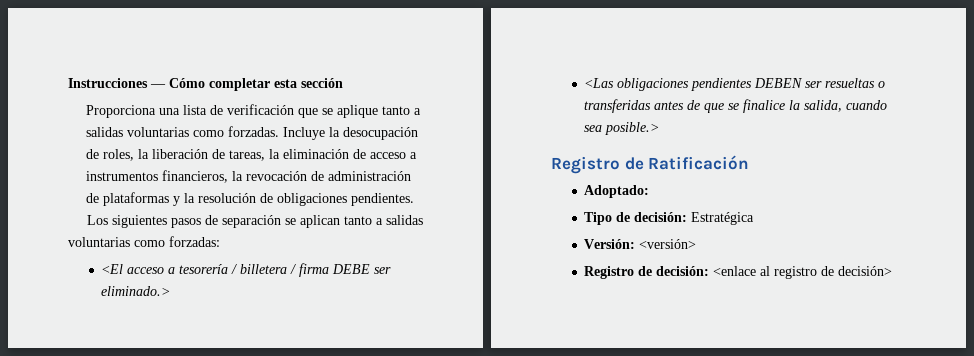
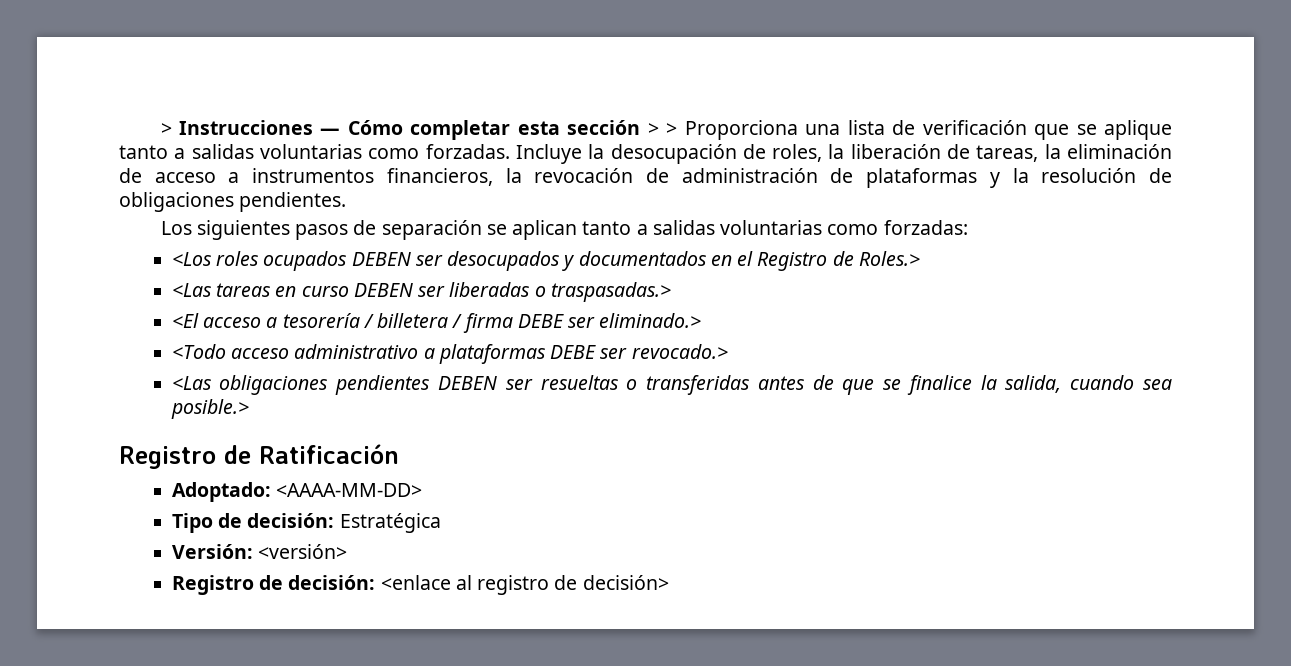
(68, 83) none -> [160,123,172,135] >
(343, 83) // -> [647,123,678,135] > >
(220, 241) none -> [171,251,920,271] [171,282,671,302] // <Los roles ocupados DEBEN ser desocupados y documentados en el Registro de Roles.> // <Las tareas en curso DEBEN ser liberadas o traspasadas.>
(171, 291) none -> [171,344,728,364] // <Todo acceso administrativo a plataformas DEBE ser revocado.>
(650, 191) none -> [275,483,422,497] <AAAA-MM-DD>

